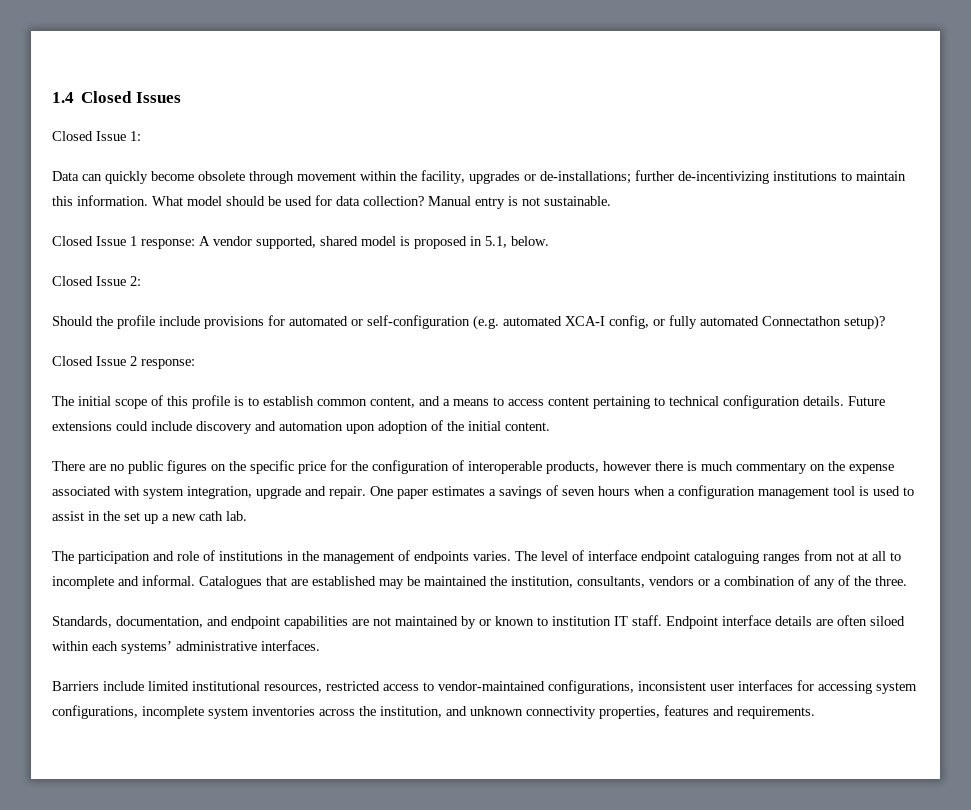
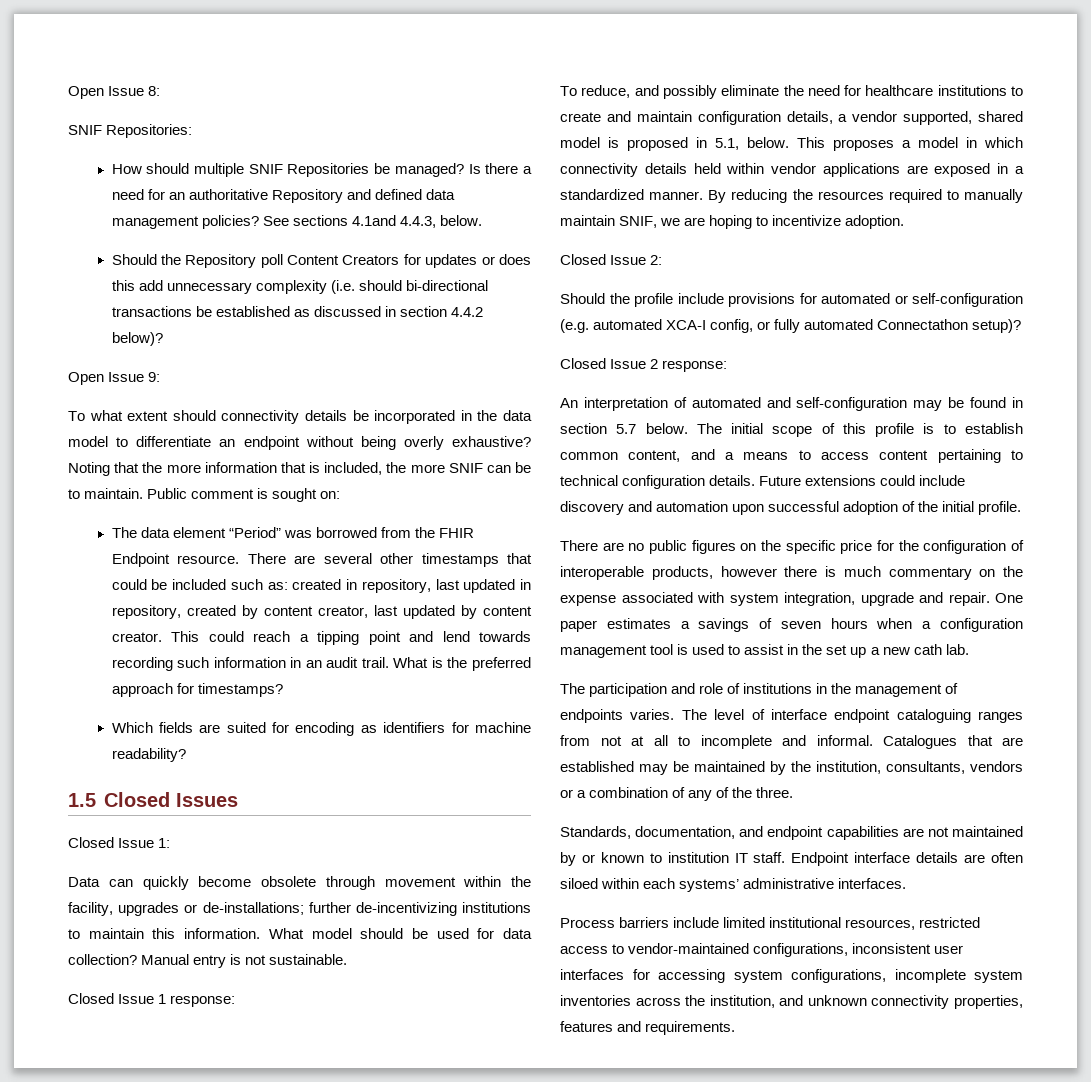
[52,92,74,103] 1.4 -> [68,86,161,99] [68,124,193,138] [111,163,532,177] [111,189,455,203] [111,215,482,229] [111,254,531,268] [111,280,488,294] [111,306,483,317] [111,332,163,346] [68,372,161,385] [68,410,533,424] [68,436,531,450] [68,462,531,476] [68,488,341,502] [111,527,474,538] [111,553,532,567] [111,579,531,593] [111,605,532,619] [111,631,531,645] [111,657,531,671] [111,683,283,697] [111,722,531,736] [111,748,186,762] [68,793,96,807] Open Issue 8: // SNIF Repositories: // How should multiple SNIF Repositories be managed? Is there a need for an authoritative Repository and defined data management policies? See sections 4.1and 4.4.3, below. // Should the Repository poll Content Creators for updates or does this add unnecessary complexity (i.e. should bi-directional transactions be established as discussed in section 4.4.2 below)? // Open Issue 9: // To what extent should connectivity details be incorporated in the data model to differentiate an endpoint without being overly exhaustive? Noting that the more information that is included, the more SNIF can be to maintain. Public comment is sought on: // The data element “Period” was borrowed from the FHIR Endpoint resource. There are several other timestamps that could be included such as: created in repository, last updated in repository, created by content creator, last updated by content creator. This could reach a tipping point and lend towards recording such information in an audit trail. What is the preferred approach for timestamps? // Which fields are suited for encoding as identifiers for machine readability? // 1.5
[199,236,210,246] A -> [560,85,1023,99] [560,111,848,125] // To reduce, and possibly eliminate the need for healthcare institutions to create and maintain configuration details, a
(549, 241) none -> [797,137,1023,151] [560,163,1024,177] [560,189,1023,203] [560,215,905,229] This proposes a model in which connectivity details held within vendor applications are exposed in a standardized manner. By reducing the resources required to manually maintain SNIF, we are hoping to incentivize adoption.
(195, 364) none -> [560,397,1024,411] [560,423,688,434] An interpretation of automated and self-configuration may be found in section 5.7 below.
(375, 429) none -> [768,501,840,512] successful
[505,422,550,431] content. -> [978,501,1022,515] profile.
(487, 581) none -> [770,761,786,775] by
[52,681,99,691] Barriers -> [560,917,670,928] Process barriers

